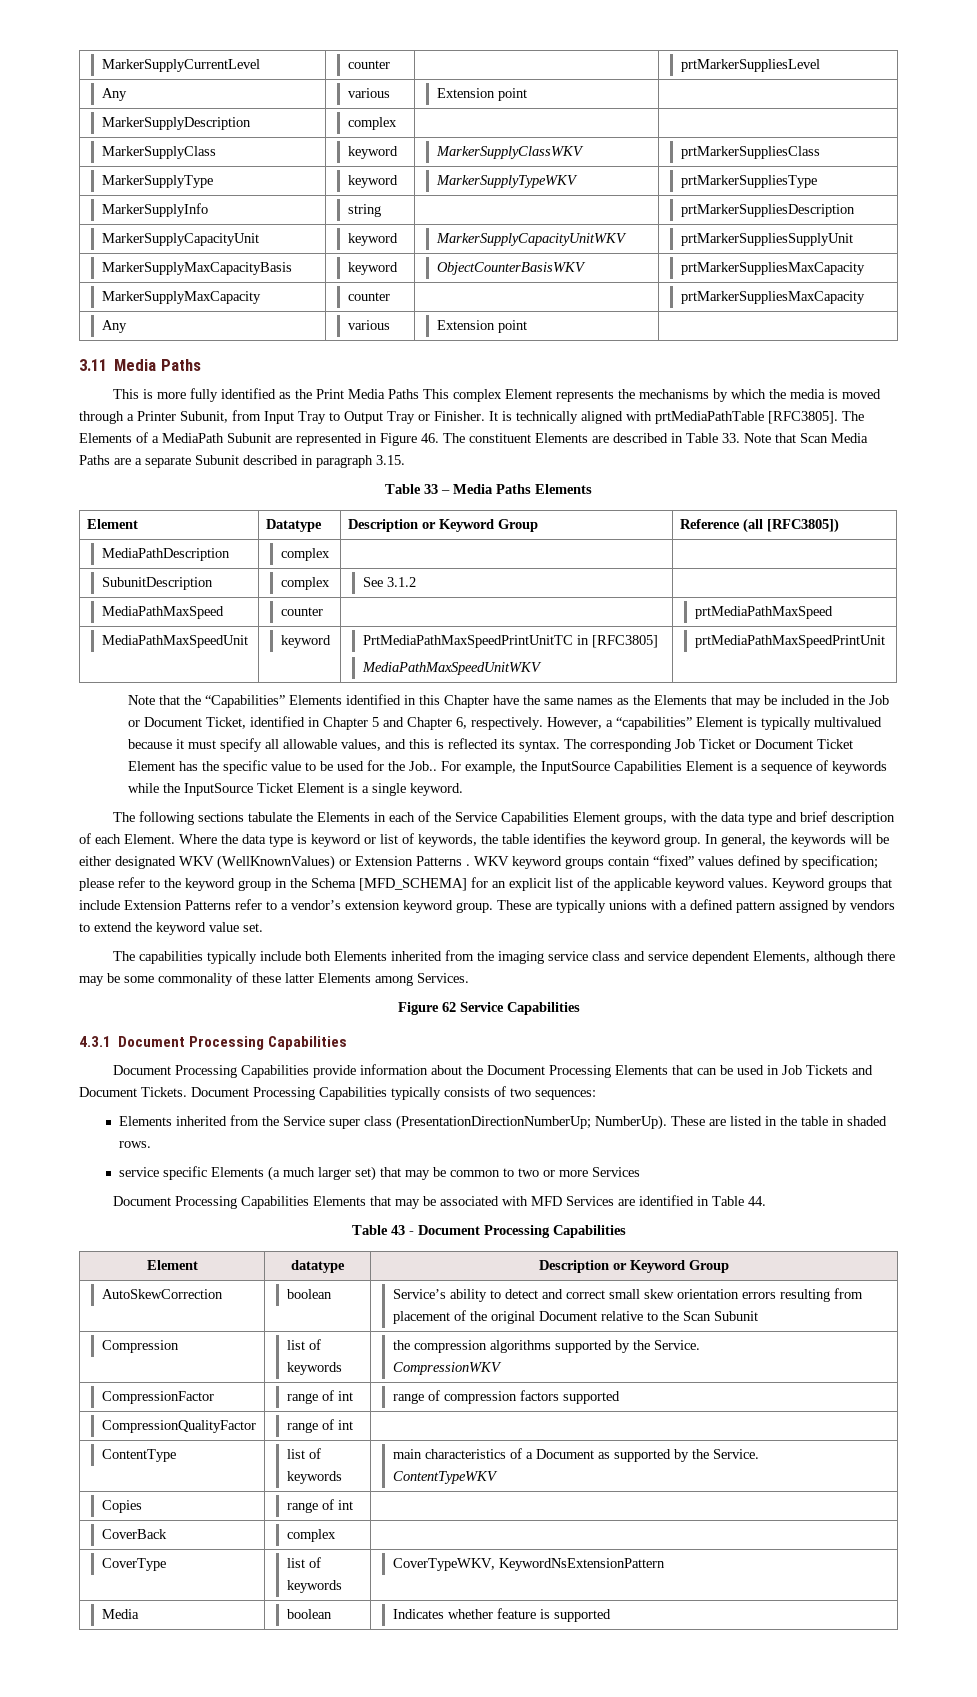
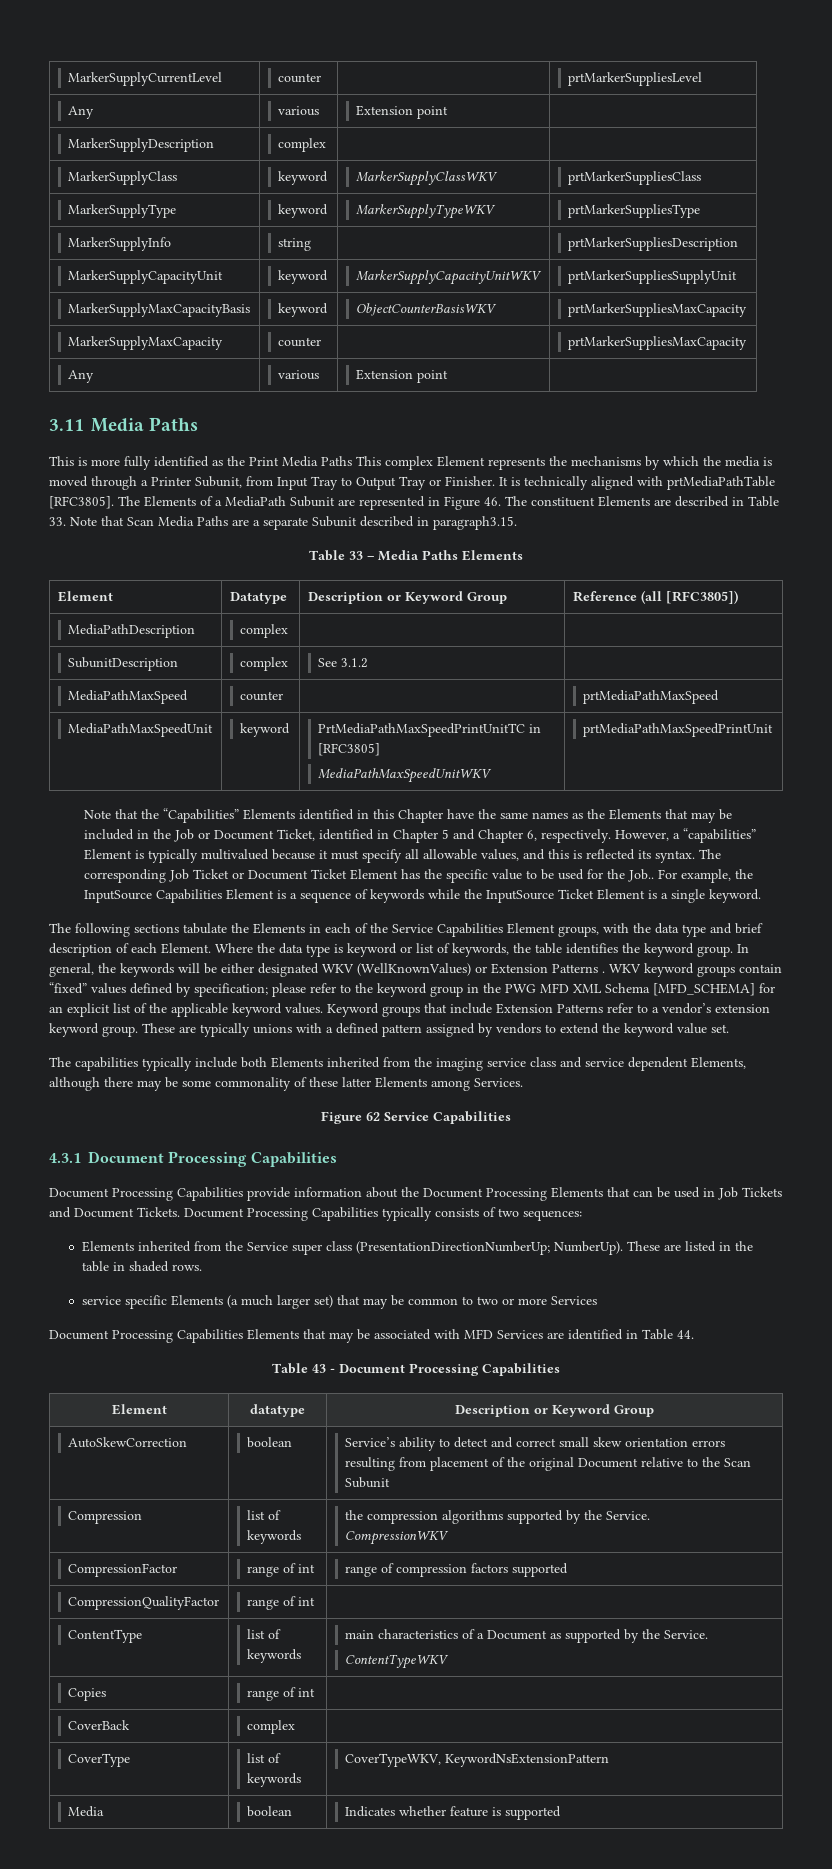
[316,455,405,468] paragraph 3.15. -> [433,516,517,530] paragraph3.15.
(307, 883) none -> [505,983,602,993] PWG MFD XML

